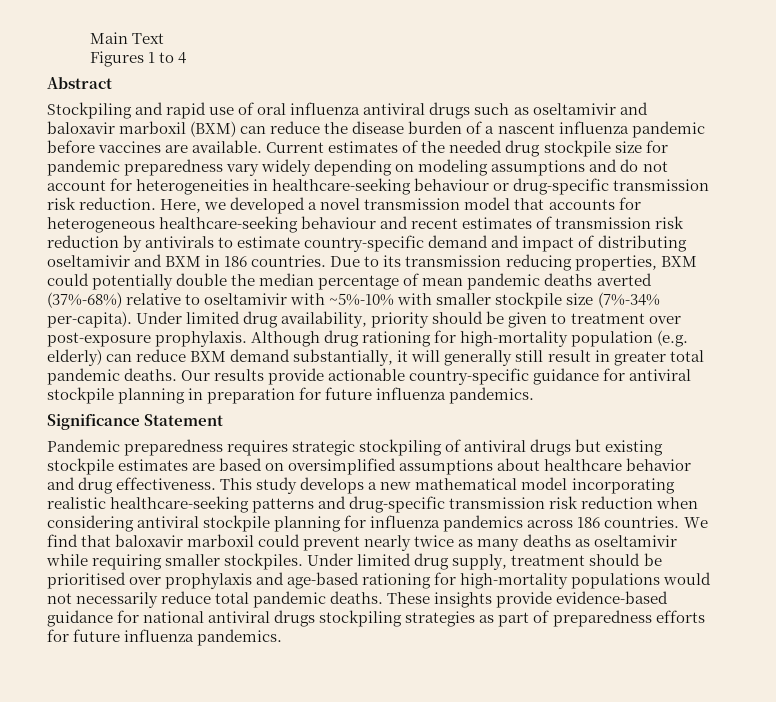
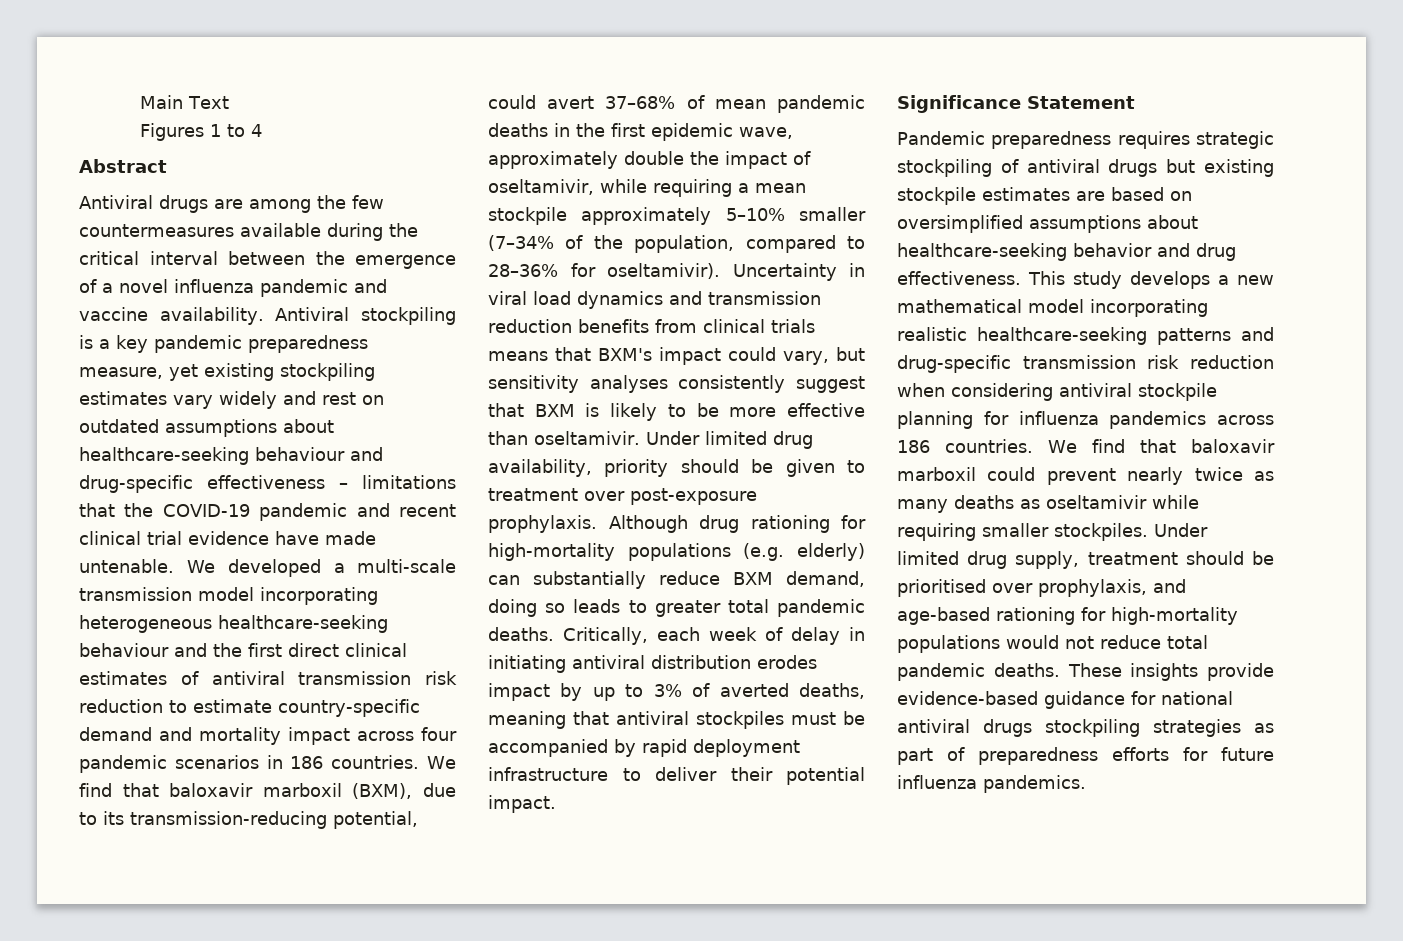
[47,102,648,119] [47,121,463,137] Stockpiling and rapid use of oral influenza antiviral drugs such as oseltamivir and baloxavir marboxil (BXM) can reduce the disease burden -> [79,195,384,213] [79,223,418,241] [79,251,456,269] Antiviral drugs are among the few countermeasures available during the critical interval between the emergence
[497,123,555,134] nascent -> [119,279,168,293] novel
[47,140,668,157] [47,159,668,176] [47,178,710,195] [47,197,227,213] before vaccines are available. Current estimates of the needed drug stockpile size for pandemic preparedness vary widely depending on modeling assumptions and do not account for heterogeneities in healthcare-seeking behaviour or drug-specific transmission risk reduction. Here, we -> [354,279,387,293] [79,307,456,325] [79,335,368,353] [79,363,375,381] [79,391,384,409] [79,419,334,437] [79,447,383,465] [79,475,456,493] [79,503,456,521] [79,531,376,545] [79,559,216,573] and vaccine availability. Antiviral stockpiling is a key pandemic preparedness measure, yet existing stockpiling estimates vary widely and rest on outdated assumptions about healthcare-seeking behaviour and drug-specific effectiveness – limitations that the COVID-19 pandemic and recent clinical trial evidence have made untenable. We
[320,198,361,210] novel -> [357,559,456,573] multi-scale
[514,197,641,210] that accounts for -> [260,587,378,605] incorporating
[411,216,685,229] [47,235,215,252] recent estimates of transmission risk reduction by antivirals -> [213,643,407,657] [79,671,457,685] [79,699,163,713] the first direct clinical estimates of antiviral transmission risk reduction
[522,235,687,252] [47,254,697,271] [47,273,652,290] [47,292,660,309] [47,311,132,328] impact of distributing oseltamivir and BXM in 186 countries. Due to its transmission reducing properties, BXM could potentially double the median percentage of mean pandemic deaths averted (37%-68%) relative to oseltamivir with ~5%-10% with smaller stockpile size (7%-34% per-capita). -> [199,727,457,745] [79,755,457,773] [79,783,456,799] [79,811,418,829] [488,95,865,113] [488,123,793,141] [488,151,811,169] [488,179,806,197] [488,207,866,225] [488,235,865,253] [488,263,865,281] [488,291,821,309] [488,319,815,333] [488,347,865,365] [488,375,865,393] [488,403,865,421] [488,431,640,445] mortality impact across four pandemic scenarios in 186 countries. We find that baloxavir marboxil (BXM), due to its transmission-reducing potential, could avert 37–68% of mean pandemic deaths in the first epidemic wave, approximately double the impact of oseltamivir, while requiring a mean stockpile approximately 5–10% smaller (7–34% of the population, compared to 28–36% for oseltamivir). Uncertainty in viral load dynamics and transmission reduction benefits from clinical trials means that BXM's impact could vary, but sensitivity analyses consistently suggest that BXM is likely to be more effective than oseltamivir.
[571,331,654,347] population -> [627,543,731,561] populations
(133, 358) none -> [533,571,646,589] substantially
[230,349,704,366] [47,368,692,385] [47,387,535,404] demand substantially, it will generally still result in greater total pandemic deaths. Our results provide actionable country-specific guidance for antiviral stockpile planning in preparation for future influenza pandemics. -> [786,571,865,587] [488,599,865,617] [488,627,865,645] [488,655,817,673] [488,683,865,701] [488,711,865,729] [488,739,800,757] [488,767,865,785] [488,795,556,813] demand, doing so leads to greater total pandemic deaths. Critically, each week of delay in initiating antiviral distribution erodes impact by up to 3% of averted deaths, meaning that antiviral stockpiles must be accompanied by rapid deployment infrastructure to deliver their potential impact.
[544,459,623,471] healthcare -> [897,243,1067,261] healthcare-seeking
[165,573,253,589] prophylaxis -> [1038,579,1147,597] prophylaxis,
[76,592,159,608] necessarily -> (1094, 642) none

